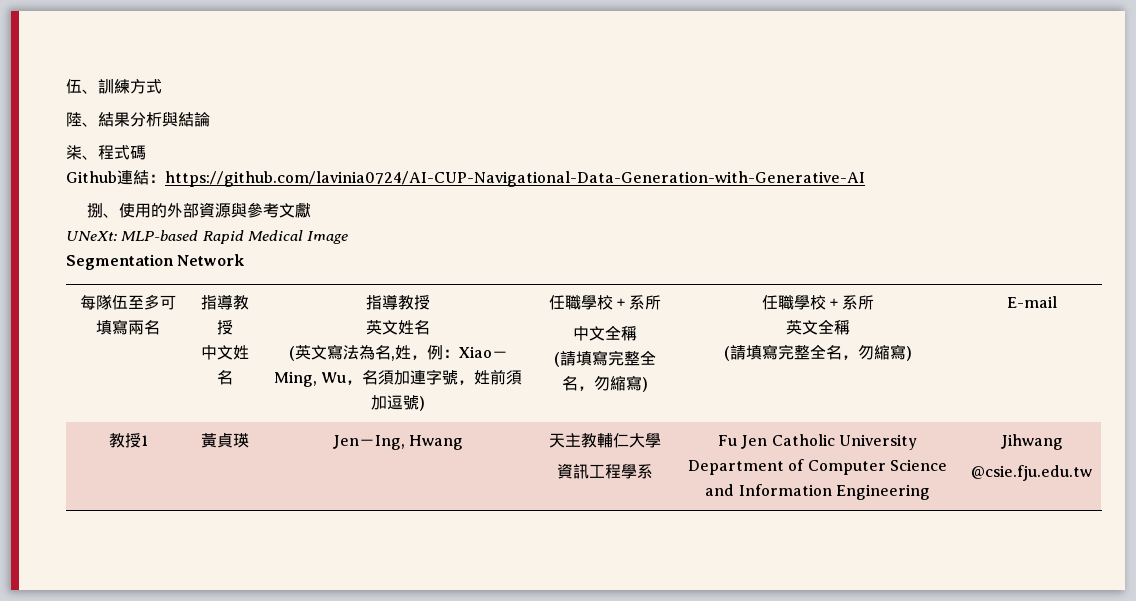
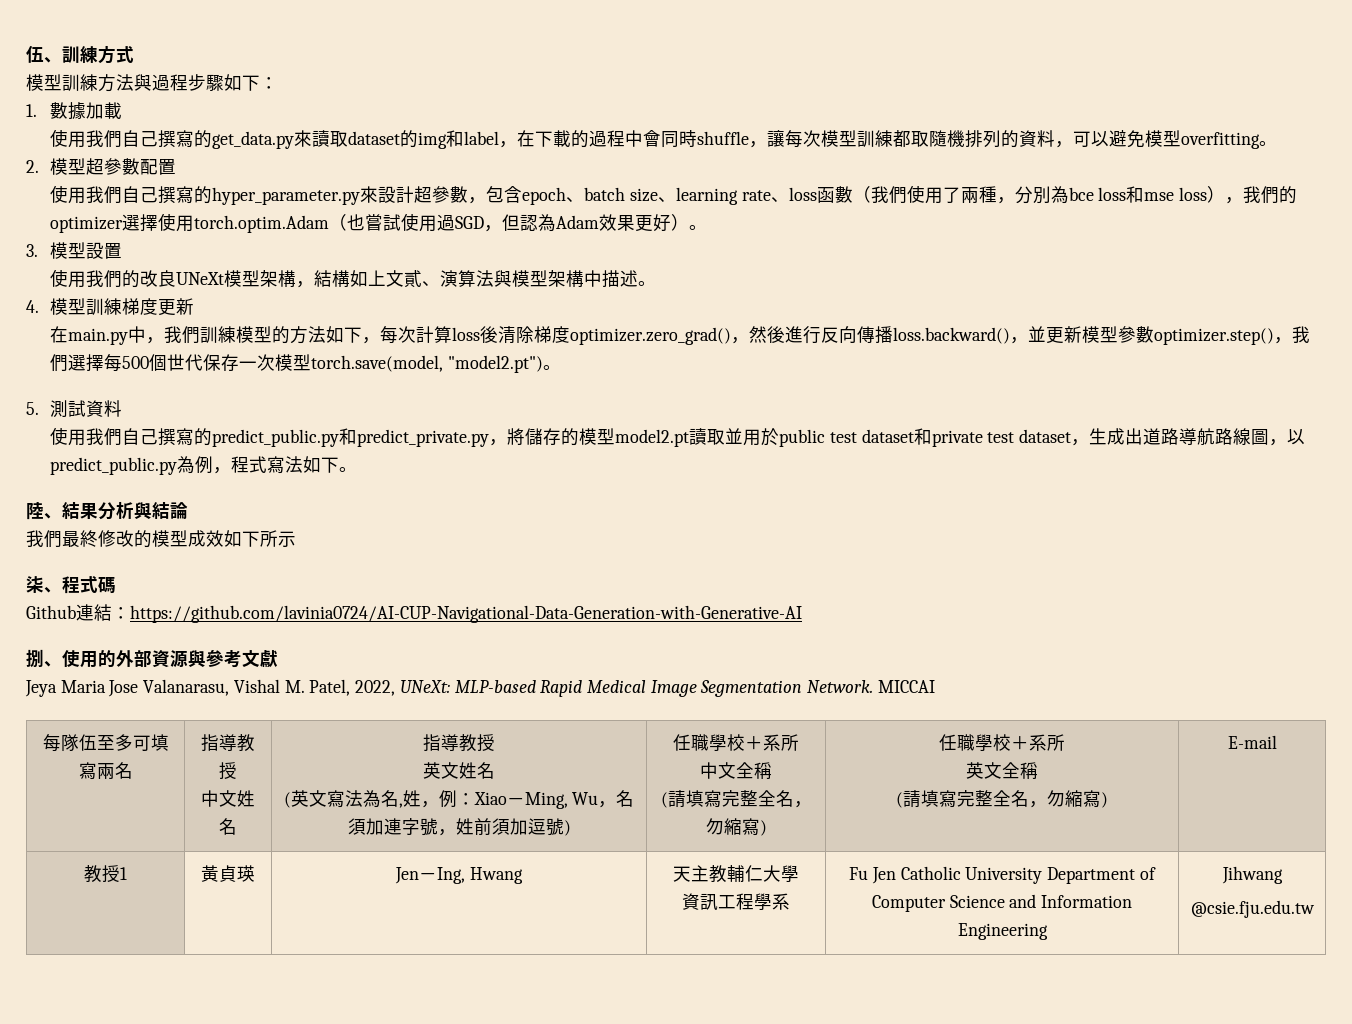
(162, 86) none -> [26,74,278,92] [26,102,123,120] [50,129,1278,149] [26,158,177,175] [50,185,1298,205] [50,213,708,233] [26,242,123,259] [50,269,657,288] [26,298,195,316] [50,326,1311,345] [50,354,562,373] [26,400,123,418] [50,427,1306,447] [50,456,358,475] // 模型訓練方法與過程步驟如下： // 1.數據加載 // 使用我們自己撰寫的get_data.py來讀取dataset的img和label，在下載的過程中會同時shuffle，讓每次模型訓練都取隨機排列的資料，可以避免模型overfitting。 // 2.模型超參數配置 // 使用我們自己撰寫的hyper_parameter.py來設計超參數，包含epoch、batch size、learning rate、loss函數（我們使用了兩種，分別為bce loss和mse loss），我們的optimizer選擇使用torch.optim.Adam（也嘗試使用過SGD，但認為Adam效果更好）。 // 3.模型設置 // 使用我們的改良UNeXt模型架構，結構如上文貳、演算法與模型架構中描述。 // 4.模型訓練梯度更新 // 在main.py中，我們訓練模型的方法如下，每次計算loss後清除梯度optimizer.zero_grad()，然後進行反向傳播loss.backward()，並更新模型參數optimizer.step()，我們選擇每500個世代保存一次模型torch.save(model, "model2.pt")。 // 5.測試資料 // 使用我們自己撰寫的predict_public.py和predict_private.py，將儲存的模型model2.pt讀取並用於public test dataset和private test dataset，生成出道路導航路線圖，以predict_public.py為例，程式寫法如下。
(210, 119) none -> [26,530,296,548] // 我們最終修改的模型成效如下所示
(312, 210) none -> [25,679,396,697] Jeya Maria Jose Valanarasu, Vishal M. Patel, 2022,
[66,254,245,270] // Segmentation Network -> [700,680,935,697] Segmentation Network. MICCAI

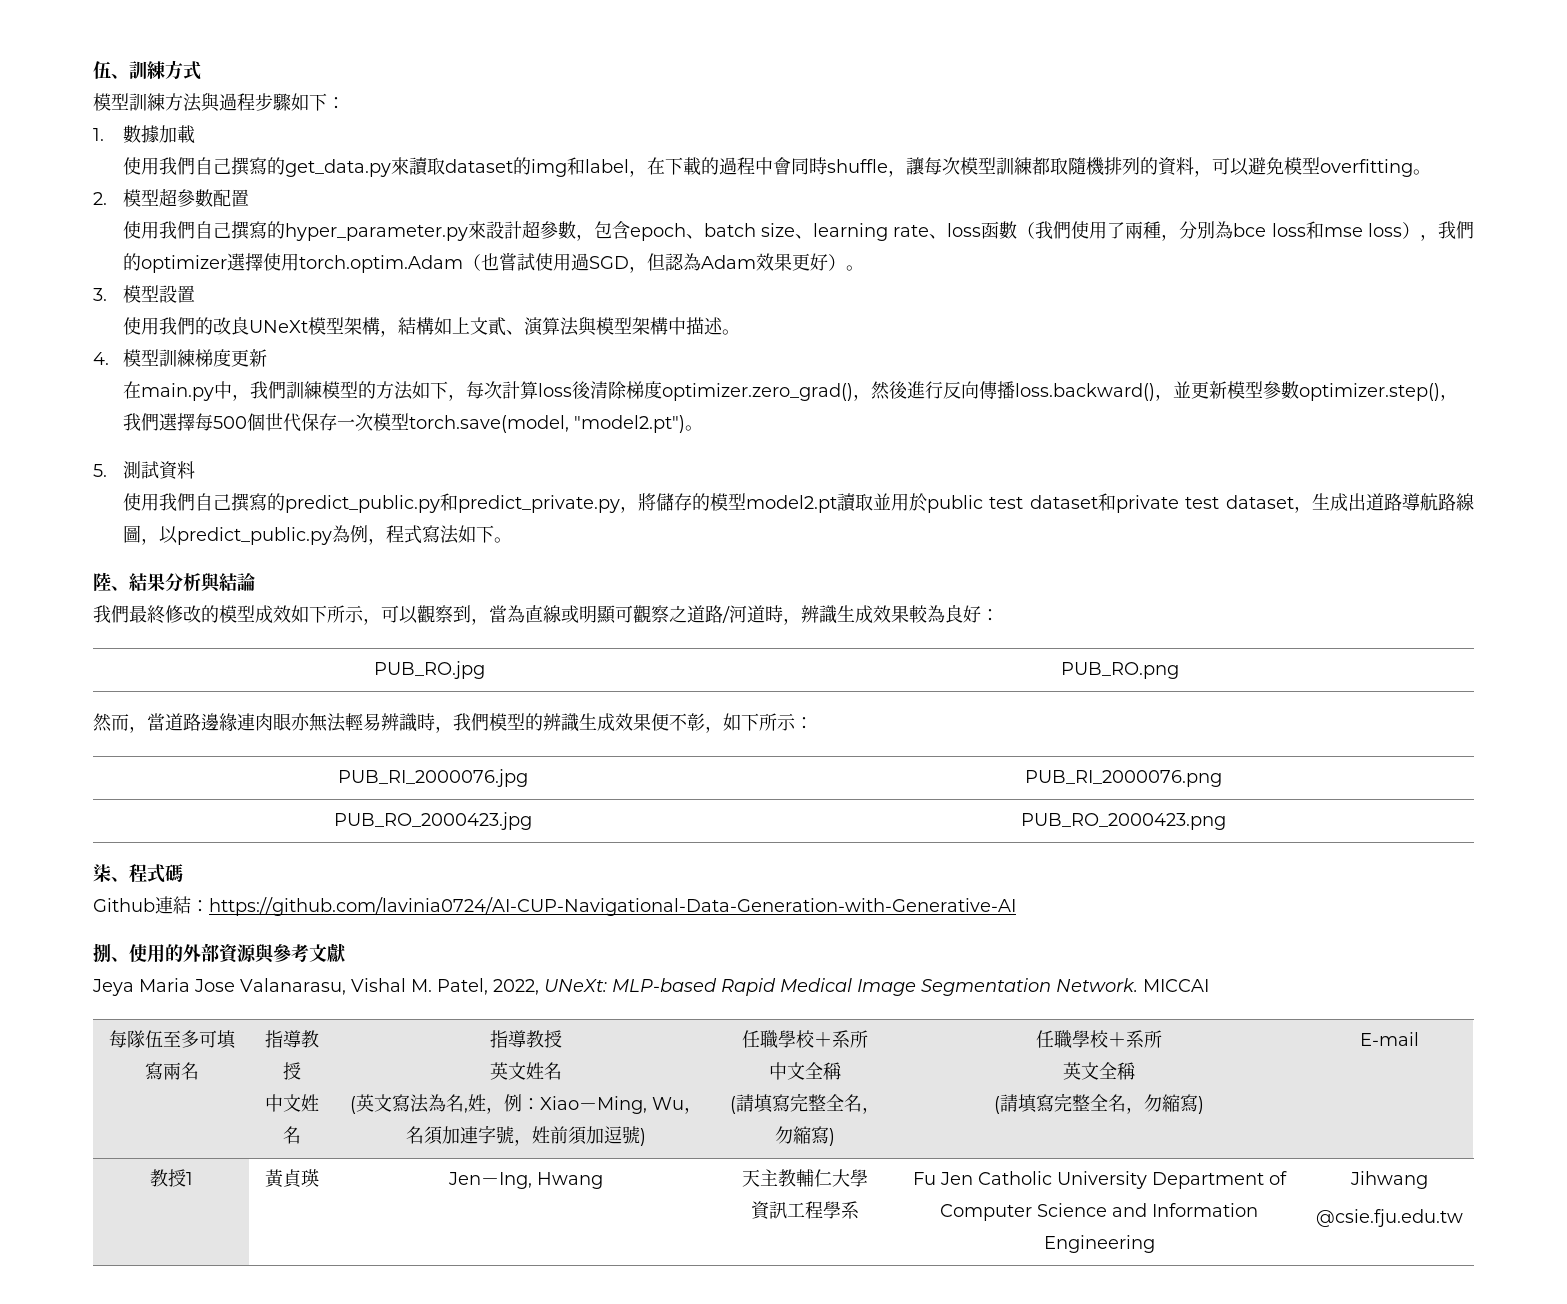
(296, 539) none -> [363,605,999,625] [374,661,485,679] [1060,662,1179,679] [93,713,813,733] [338,769,528,787] [1024,770,1222,787] [334,812,532,830] [1020,813,1226,830] ，可以觀察到，當為直線或明顯可觀察之道路/河道時，辨識生成效果較為良好： // PUB_RO.jpg | PUB_RO.png // 然而，當道路邊緣連肉眼亦無法輕易辨識時，我們模型的辨識生成效果便不彰，如下所示： // PUB_RI_2000076.jpg | PUB_RI_2000076.png // PUB_RO_2000423.jpg | PUB_RO_2000423.png

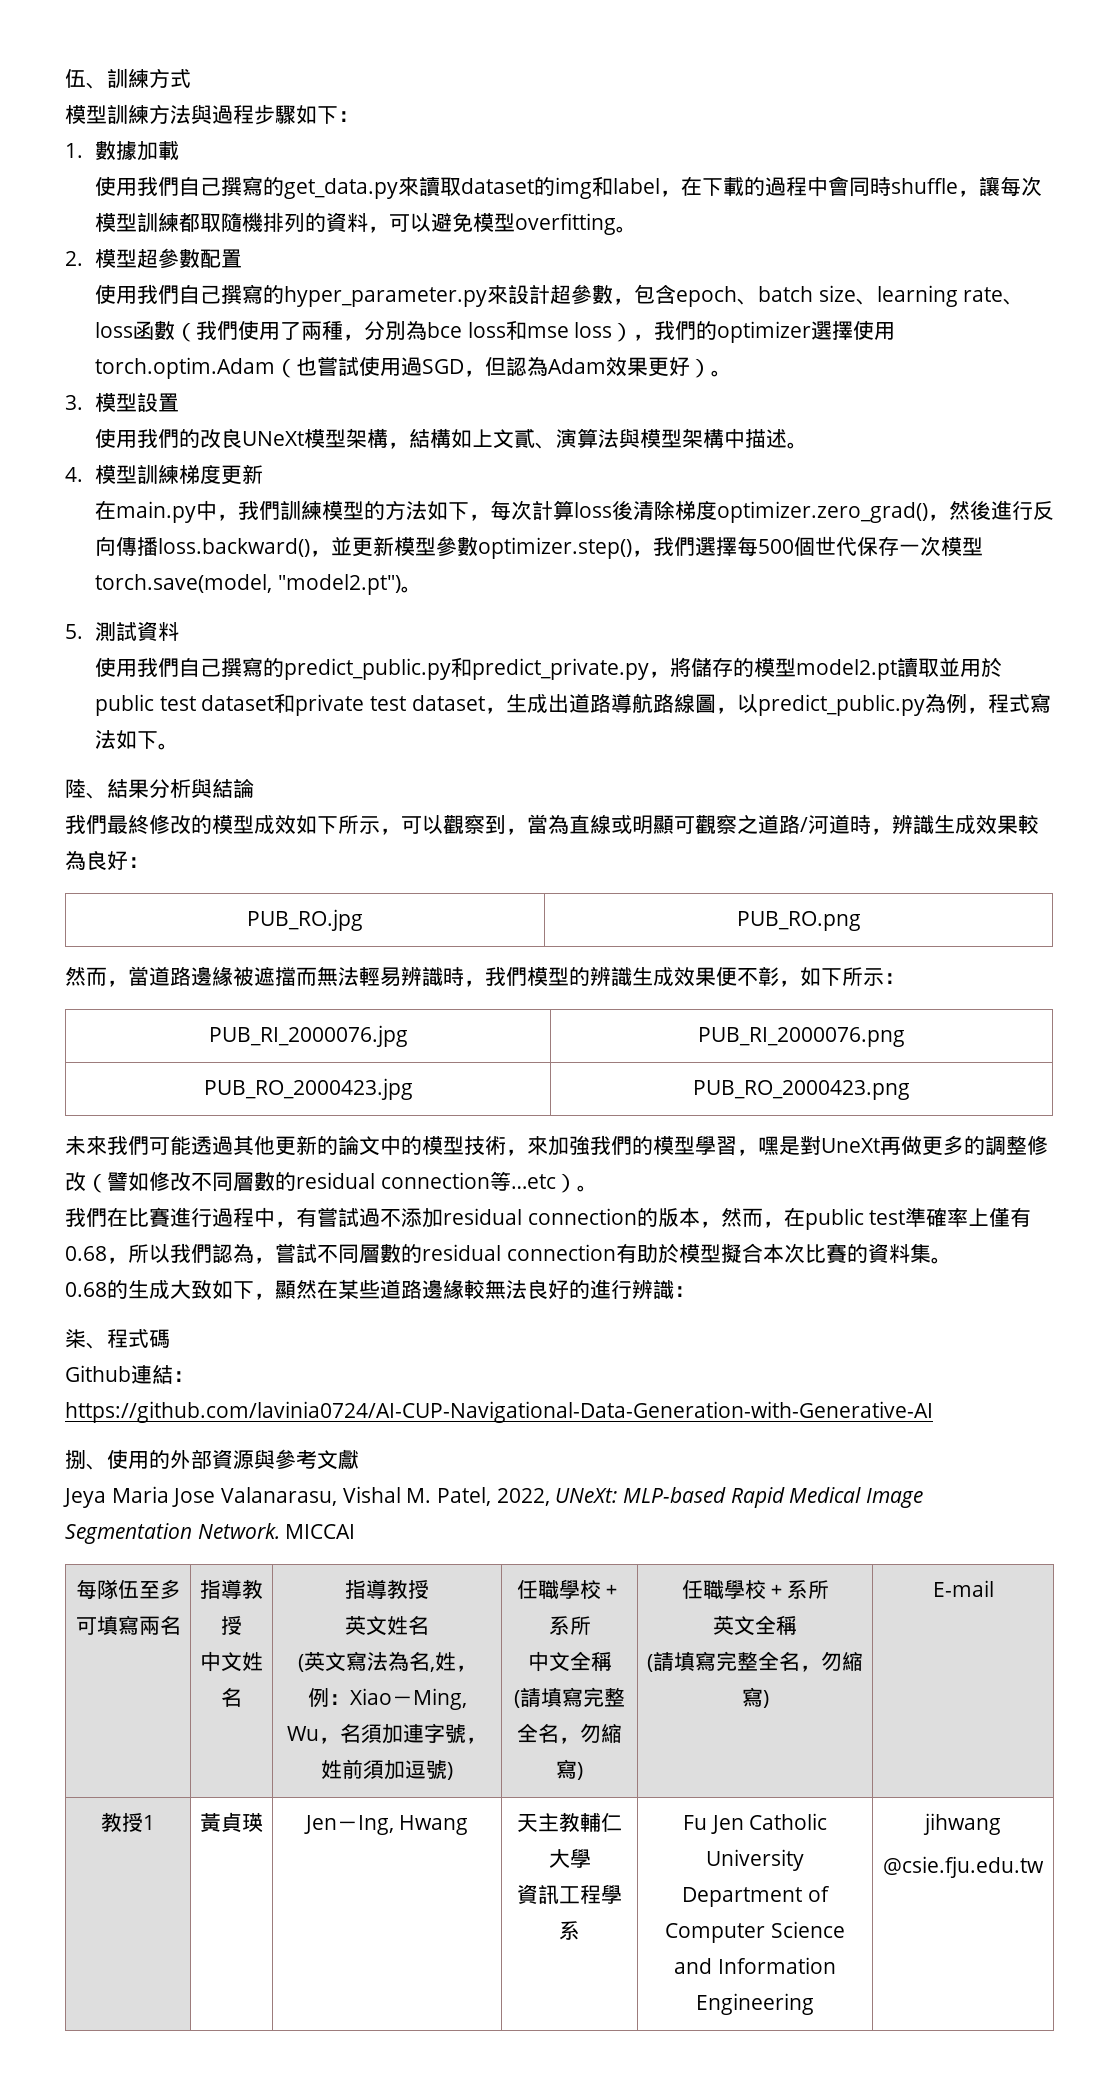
[237,713,310,731] 連肉眼亦 -> [233,966,317,986] 被遮擋而
(1226, 821) none -> [65,1135,1048,1156] [65,1171,598,1193] [65,1207,1032,1230] [65,1243,952,1264] [65,1279,695,1300] // 未來我們可能透過其他更新的論文中的模型技術，來加強我們的模型學習，嘿是對UneXt再做更多的調整修改（譬如修改不同層數的residual connection等…etc）。 // 我們在比賽進行過程中，有嘗試過不添加residual connection的版本，然而，在public test準確率上僅有0.68，所以我們認為，嘗試不同層數的residual connection有助於模型擬合本次比賽的資料集。 // 0.68的生成大致如下，顯然在某些道路邊緣較無法良好的進行辨識：
[1350,1171,1428,1189] Jihwang -> [923,1813,1001,1835] jihwang

